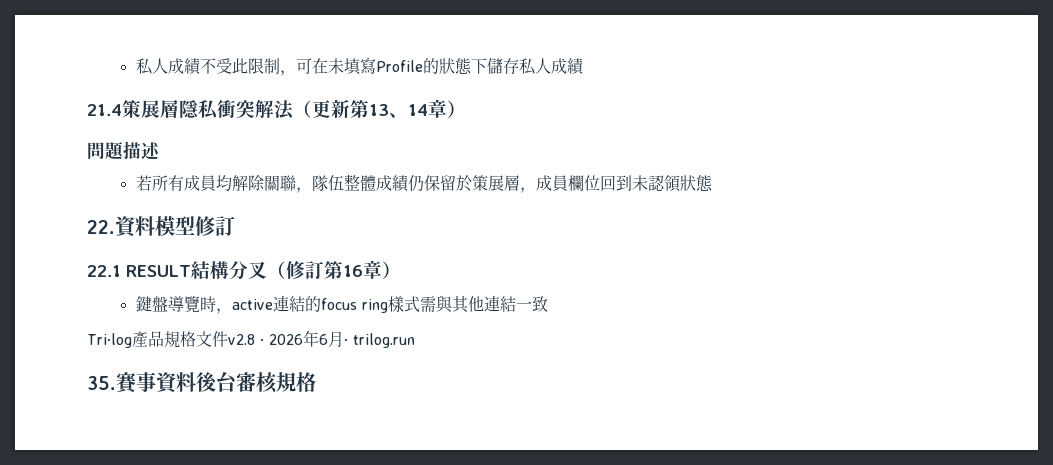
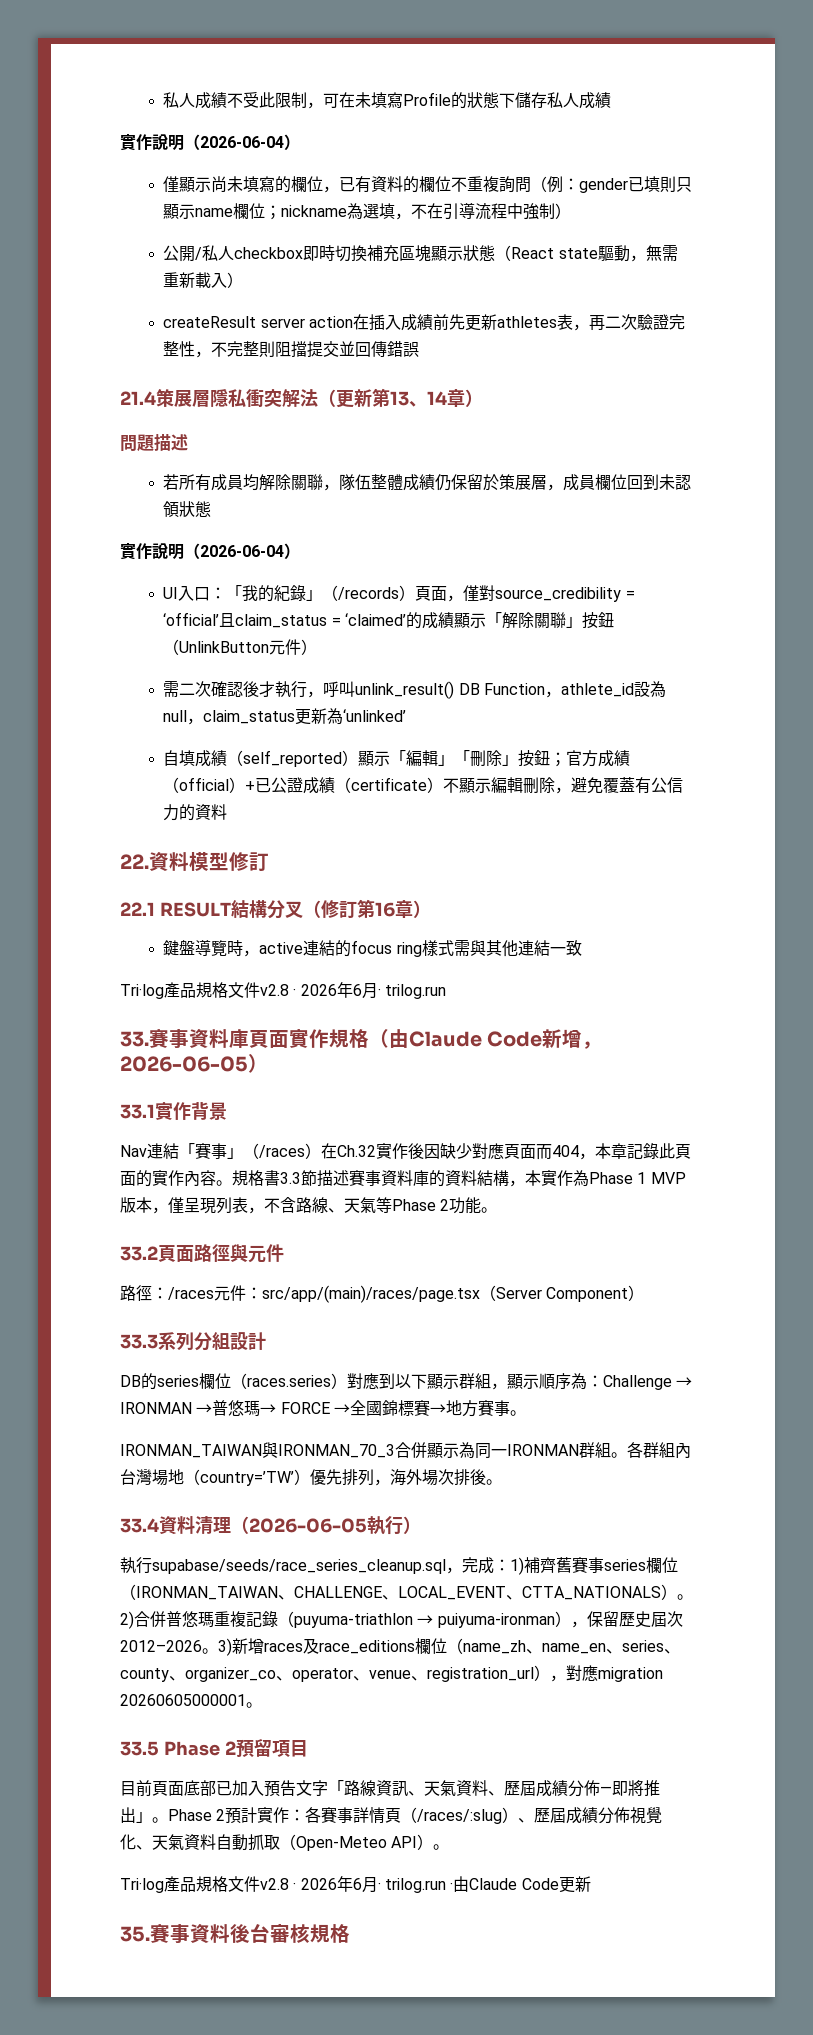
(584, 66) none -> [120,134,300,151] [163,176,693,193] [163,202,572,220] [163,245,678,262] [163,272,244,288] [163,314,685,331] [163,341,420,358] // 實作說明（2026-06-04） // 僅顯示尚未填寫的欄位，已有資料的欄位不重複詢問（例：gender已填則只顯示name欄位；nickname為選填，不在引導流程中強制） // 公開/私人checkbox即時切換補充區塊顯示狀態（React state驅動，無需重新載入） // createResult server action在插入成績前先更新athletes表，再二次驗證完整性，不完整則阻擋提交並回傳錯誤
(713, 183) none -> [120,543,300,560] [163,585,635,602] [163,612,614,629] [163,639,318,655] [163,681,666,699] [163,708,407,725] [163,750,631,767] [163,777,684,794] [163,804,228,821] // 實作說明（2026-06-04） // UI入口：「我的紀錄」（/records）頁面，僅對source_credibility = ‘official’且claim_status = ‘claimed’的成績顯示「解除關聯」按鈕（UnlinkButton元件） // 需二次確認後才執行，呼叫unlink_result() DB Function，athlete_id設為null，claim_status更新為‘unlinked’ // 自填成績（self_reported）顯示「編輯」「刪除」按鈕；官方成績（official）+已公證成績（certificate）不顯示編輯刪除，避免覆蓋有公信力的資料
(415, 340) none -> [120,1029,603,1049] [120,1054,268,1073] [120,1102,227,1120] [120,1143,691,1160] [120,1170,686,1187] [120,1197,498,1214] [120,1244,284,1263] [120,1285,645,1303] [120,1332,266,1351] [120,1373,693,1390] [120,1400,526,1417] [120,1442,691,1459] [120,1469,502,1486] [120,1516,421,1535] [120,1557,678,1575] [120,1584,693,1600] [120,1611,683,1629] [120,1638,680,1656] [120,1665,663,1682] [120,1694,262,1708] [120,1739,308,1757] [120,1780,660,1797] [120,1807,663,1824] [120,1834,450,1851] [120,1876,591,1893] // 33.賽事資料庫頁面實作規格（由Claude Code新增，2026-06-05） // 33.1實作背景 // Nav連結「賽事」（/races）在Ch.32實作後因缺少對應頁面而404，本章記錄此頁面的實作內容。規格書3.3節描述賽事資料庫的資料結構，本實作為Phase 1 MVP版本，僅呈現列表，不含路線、天氣等Phase 2功能。 // 33.2頁面路徑與元件 // 路徑：/races元件：src/app/(main)/races/page.tsx（Server Component） // 33.3系列分組設計 // DB的series欄位（races.series）對應到以下顯示群組，顯示順序為：Challenge → IRONMAN →普悠瑪→ FORCE →全國錦標賽→地方賽事。 // IRONMAN_TAIWAN與IRONMAN_70_3合併顯示為同一IRONMAN群組。各群組內台灣場地（country=’TW’）優先排列，海外場次排後。 // 33.4資料清理（2026-06-05執行） // 執行supabase/seeds/race_series_cleanup.sql，完成：1)補齊舊賽事series欄位（IRONMAN_TAIWAN、CHALLENGE、LOCAL_EVENT、CTTA_NATIONALS）。2)合併普悠瑪重複記錄（puyuma-triathlon → puiyuma-ironman），保留歷史屆次2012–2026。3)新增races及race_editions欄位（name_zh、name_en、series、county、organizer_co、operator、venue、registration_url），對應migration 20260605000001。 // 33.5 Phase 2預留項目 // 目前頁面底部已加入預告文字「路線資訊、天氣資料、歷屆成績分佈—即將推出」。Phase 2預計實作：各賽事詳情頁（/races/:slug）、歷屆成績分佈視覺化、天氣資料自動抓取（Open-Meteo API）。 // Tri·log產品規格文件v2.8 · 2026年6月· trilog.run ·由Claude Code更新

